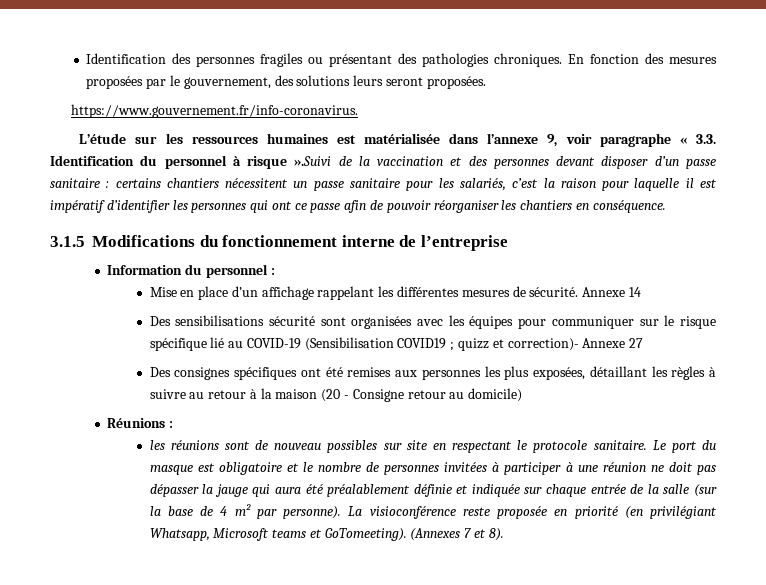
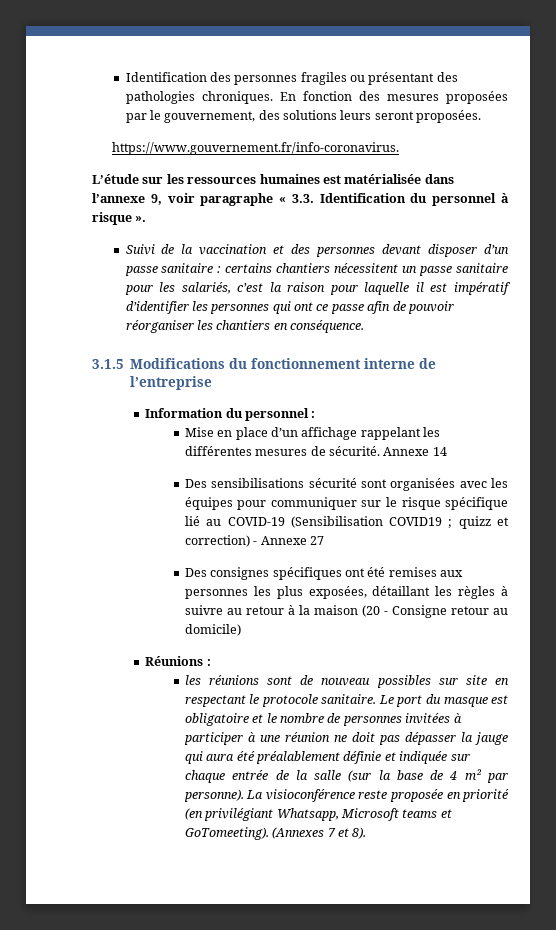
[294,156,332,166] ».Suivi -> [135,216,147,222] [125,244,155,255] ». // Suivi
[507,338,579,351] correction)- -> [184,535,258,547] correction) -

